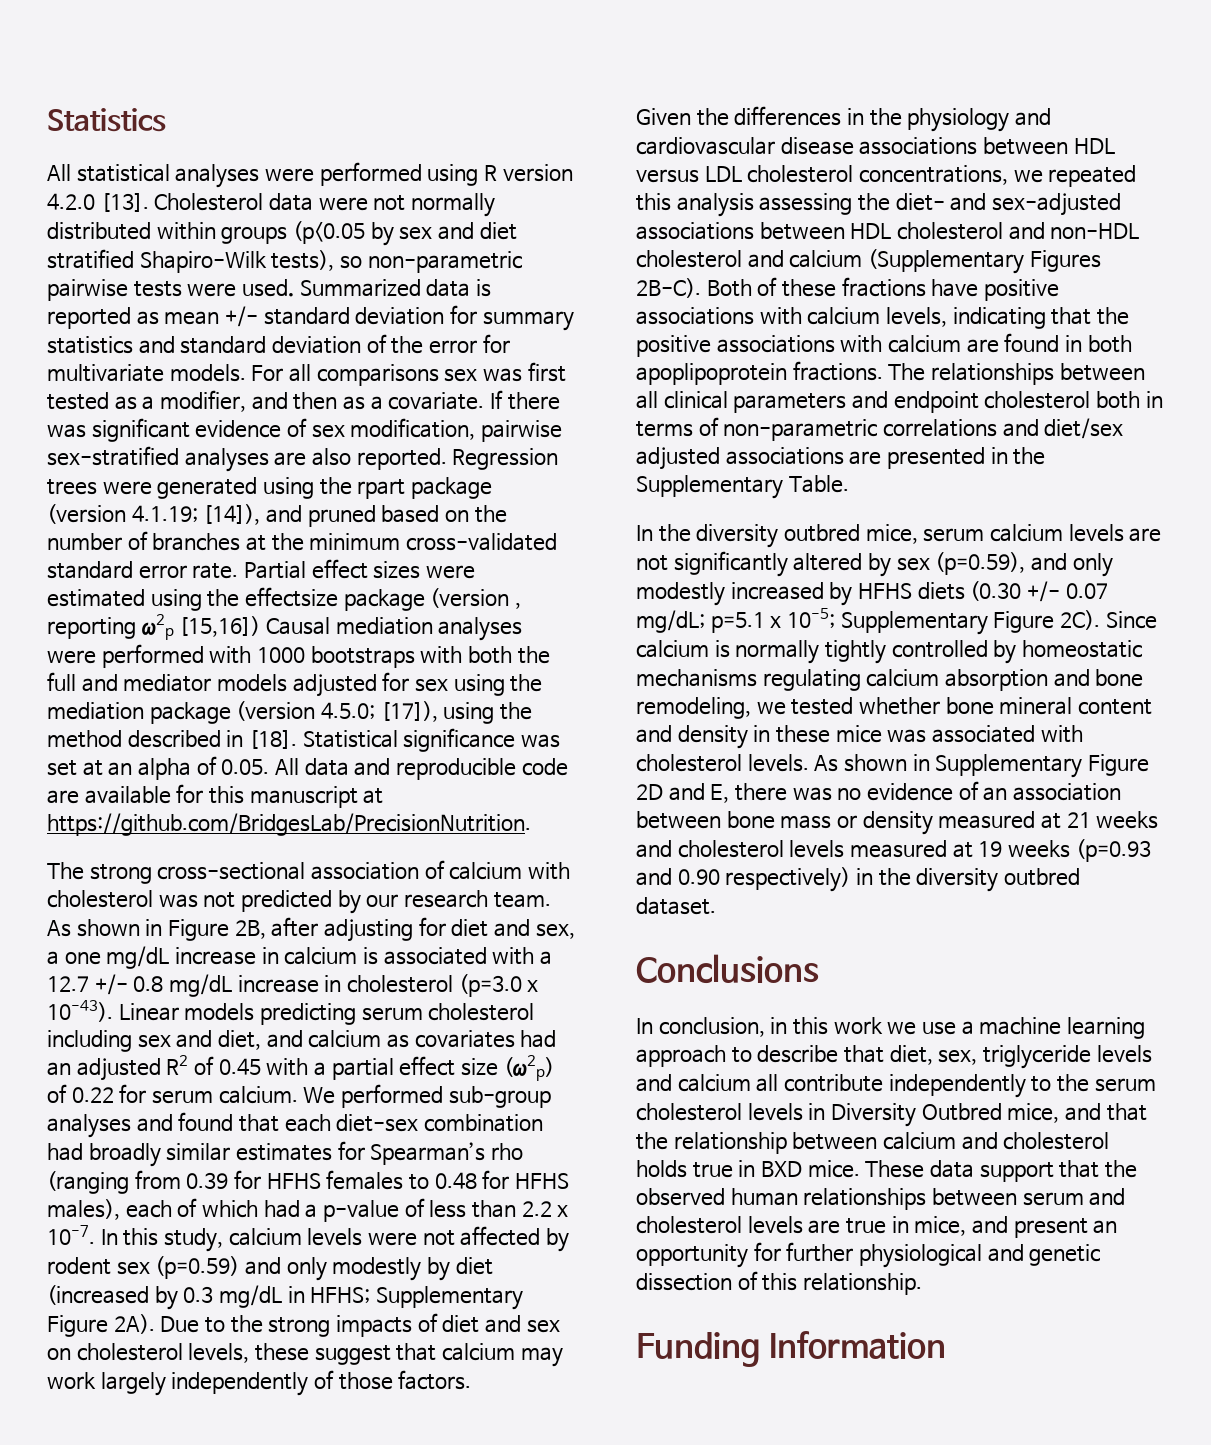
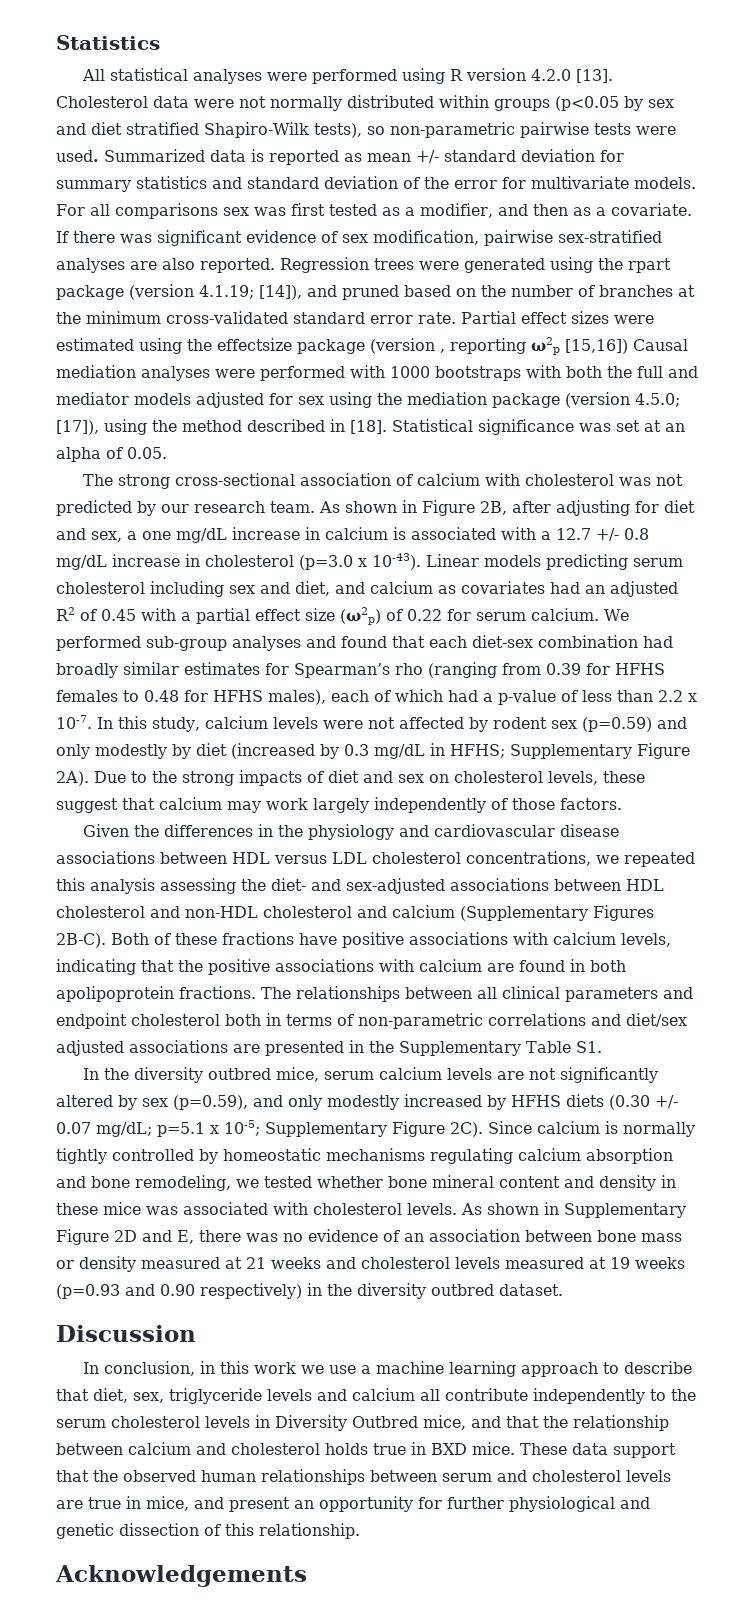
[274,758,568,780] [47,784,384,808] [47,813,531,836] All data and reproducible code are available for this manuscript at https://github.com/BridgesLab/PrecisionNutrition. -> (167, 453) none
[636,363,787,385] apoplipoprotein -> [56,986,174,1002] apolipoprotein
[788,475,849,493] Table. -> [526,1041,602,1053] Table S1.
[636,954,819,984] Conclusions -> [56,1325,196,1342] Discussion
[636,1331,946,1367] Funding Information -> [55,1565,307,1587] Acknowledgements

